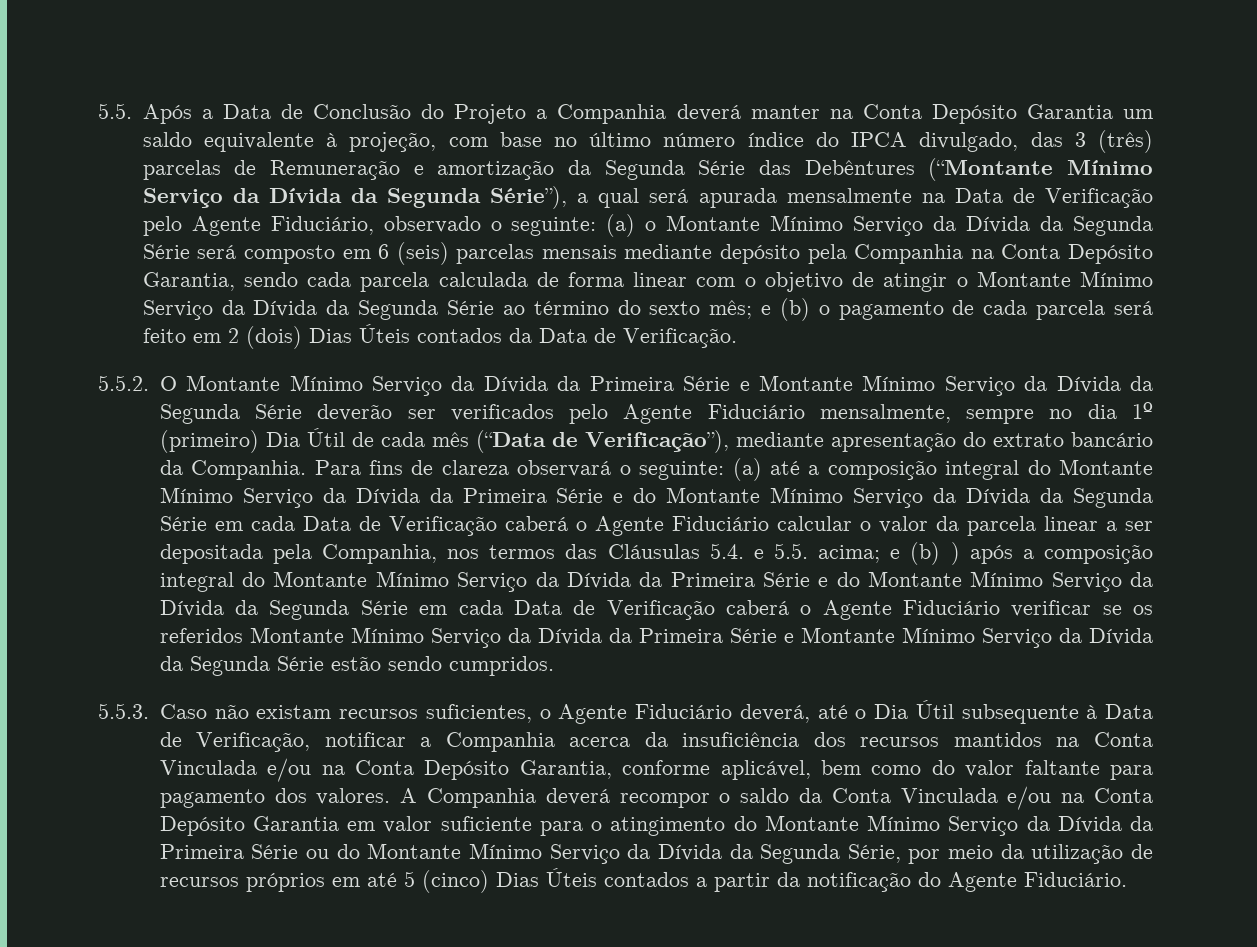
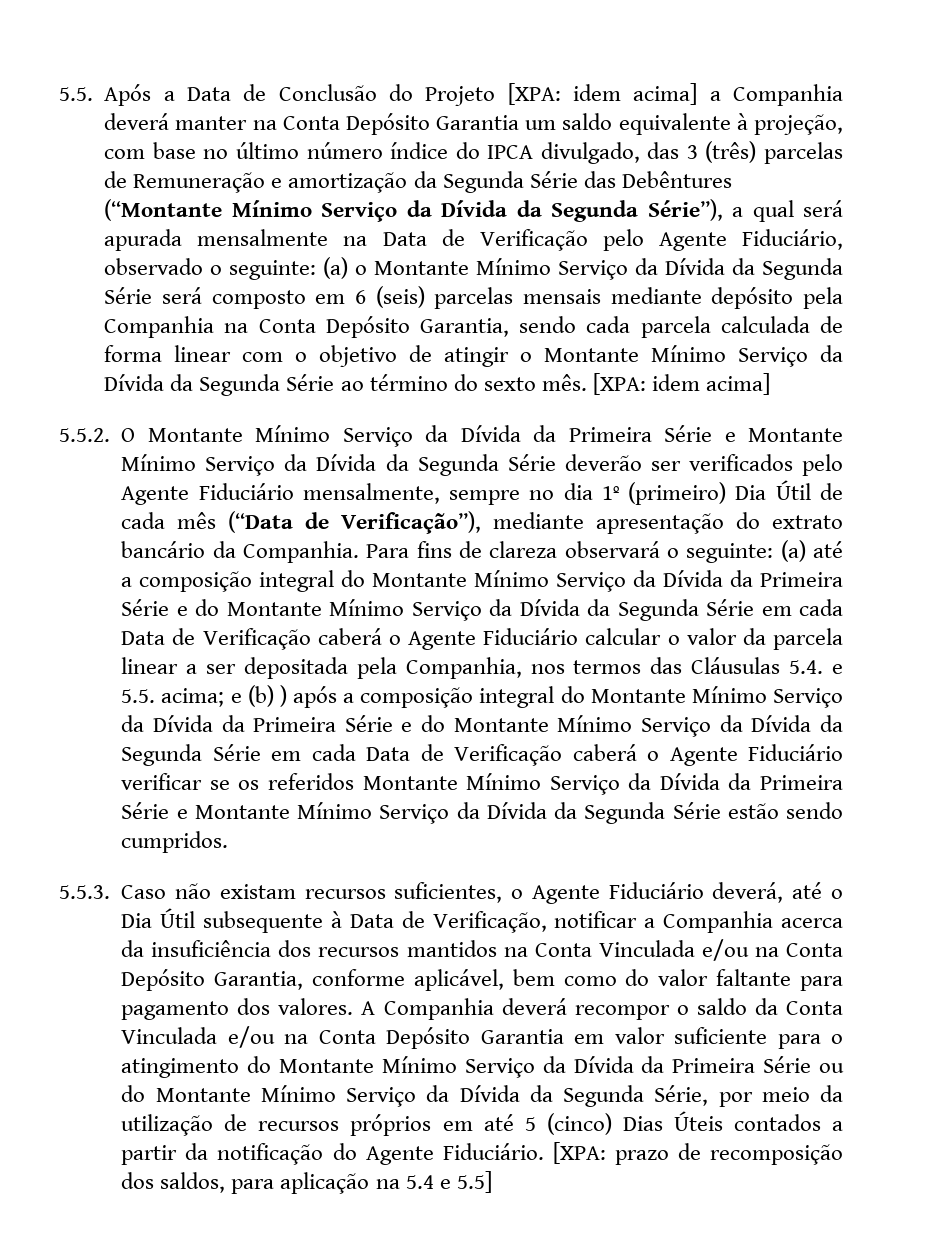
(527, 114) none -> [507,83,698,105] [XPA: idem acima]
[709,298,1153,321] [142,324,737,349] mês; e (b) o pagamento de cada parcela será feito em 2 (dois) Dias Úteis contados da Data de Verificação. -> [541,373,771,395] mês. [XPA: idem acima]
(1127, 879) none -> [552,1142,844,1165] [121,1171,492,1194] [XPA: prazo de recomposição dos saldos, para aplicação na 5.4 e 5.5]

